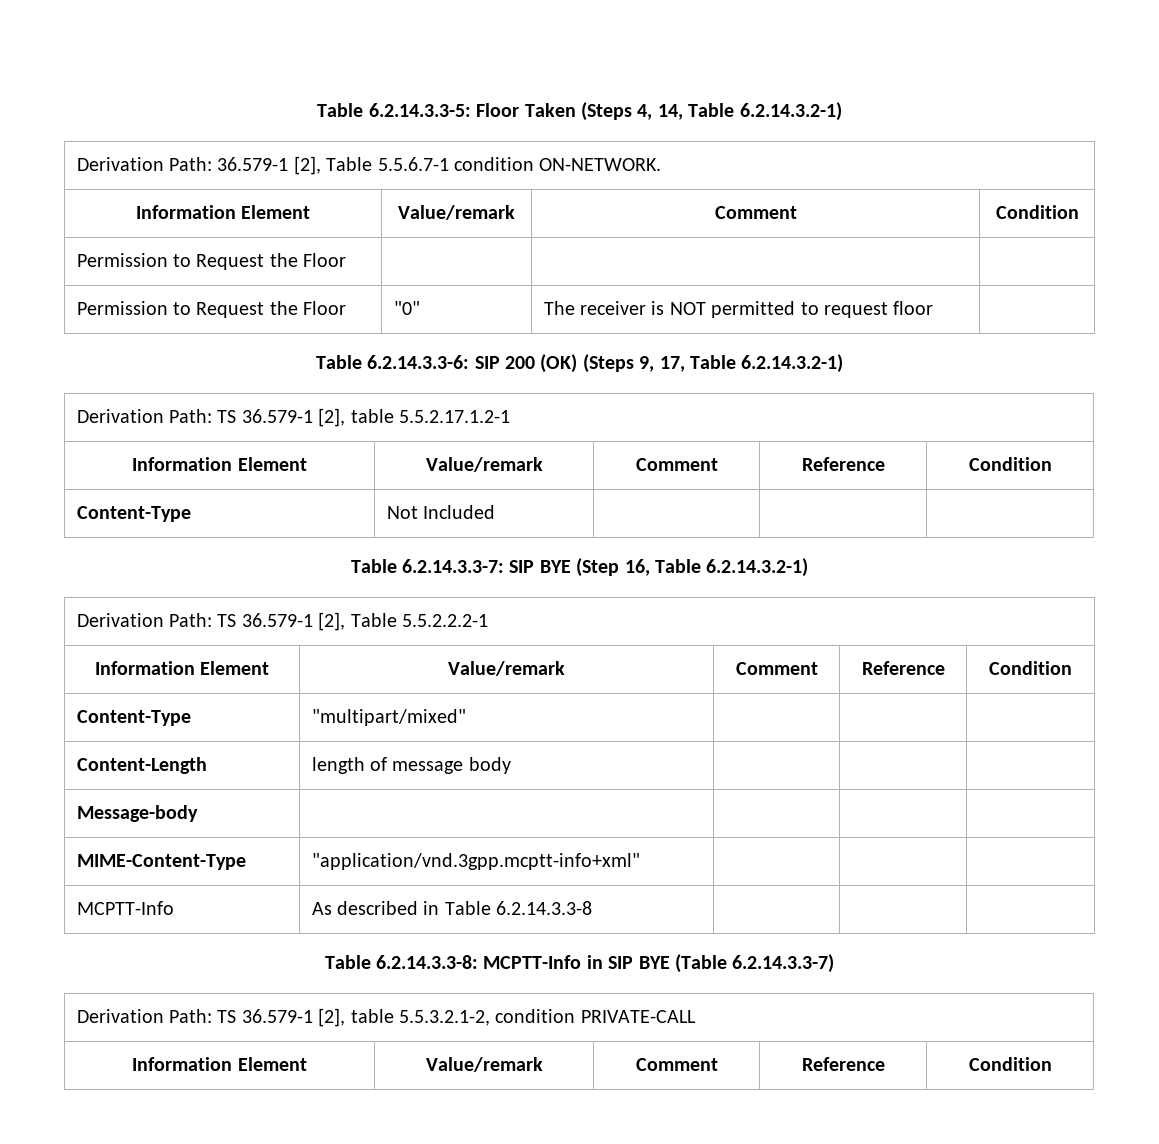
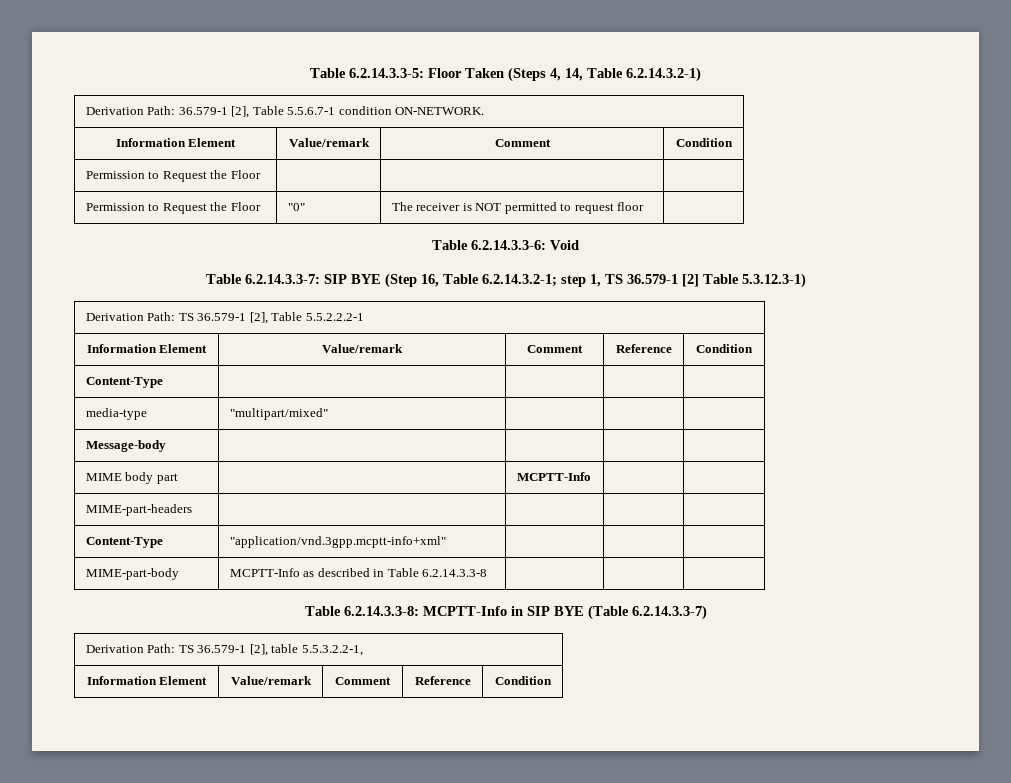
[474,354,844,373] [76,408,510,427] [132,457,307,471] [425,457,543,472] [635,458,718,471] [801,457,885,471] [968,457,1052,471] [76,506,191,522] [386,505,495,519] SIP 200 (OK) (Steps 9, 17, Table 6.2.14.3.2-1) // Derivation Path: TS 36.579-1 [2], table 5.5.2.17.1.2-1 // Information Element | Value/remark | Comment | Reference | Condition // Content-Type | Not Included | | | -> [550,240,579,250] Void
[706,558,809,577] 6.2.14.3.2-1) -> [481,273,806,288] 6.2.14.3.2-1; step 1, TS 36.579-1 [2] Table 5.3.12.3-1)
[311,709,466,726] [76,757,207,774] [311,757,511,774] [76,805,198,822] [76,854,246,870] "multipart/mixed" | | | // Content-Length | length of message body | | | // Message-body | | | | // MIME-Content-Type -> [85,408,147,420] [229,408,328,420] [85,440,166,452] [85,472,178,484] [516,472,591,481] [85,504,192,516] [85,537,163,548] | | | // media-type | "multipart/mixed" | | | // Message-body | | | | // MIME body part | | MCPTT-Info | | // MIME-part-headers | | | | // Content-Type
[76,901,174,915] [311,902,332,915] MCPTT-Info | As -> [85,568,179,580] [229,568,315,577] MIME-part-body | MCPTT-Info as
[398,1009,696,1026] 5.5.3.2.1-2, condition PRIVATE-CALL -> [301,645,363,656] 5.5.3.2.2-1,

